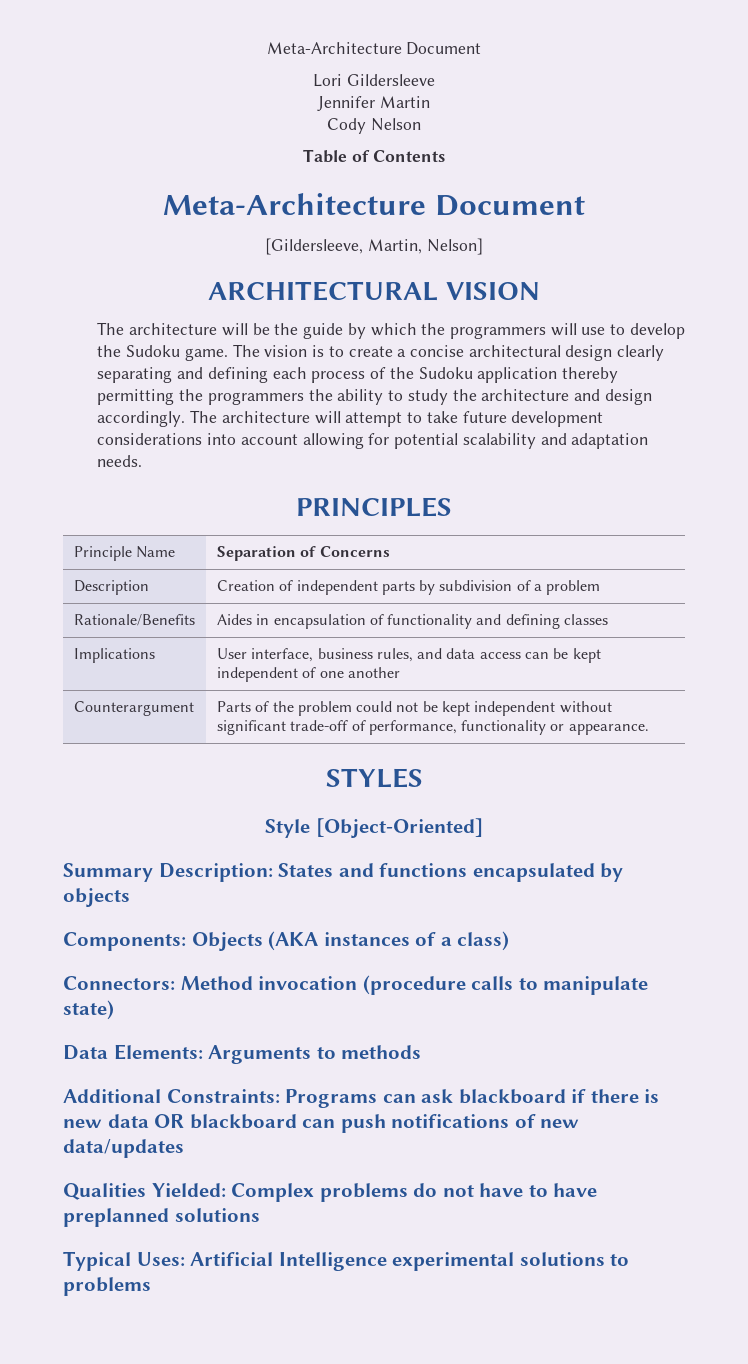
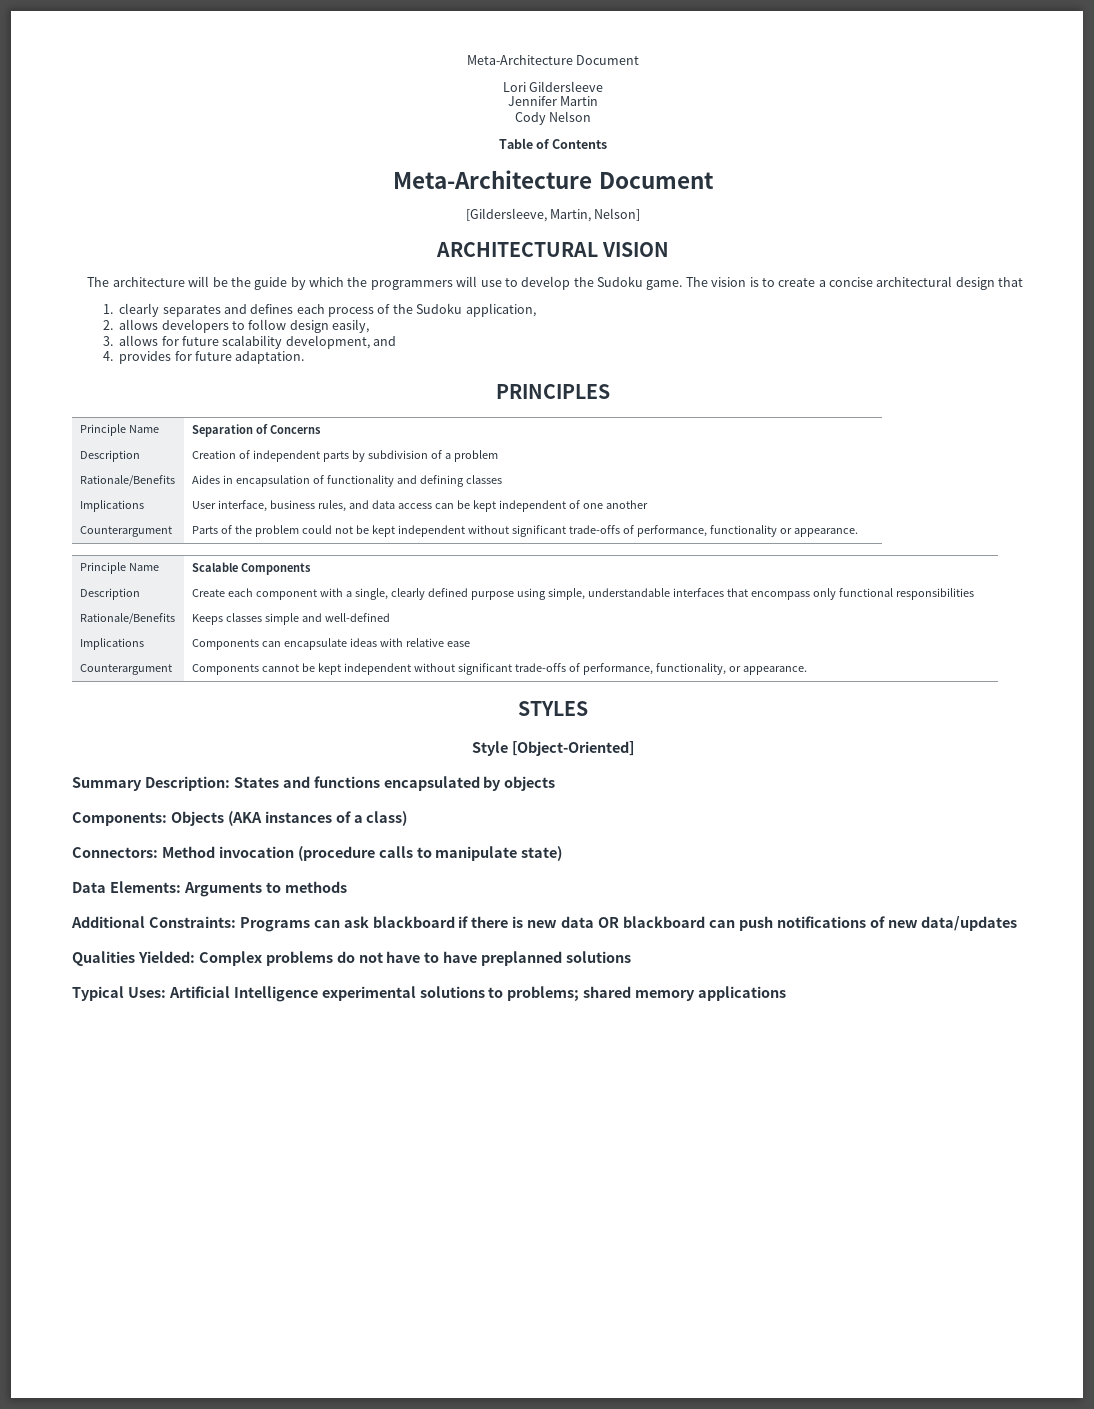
[617,345,665,361] [97,367,268,383] clearly separating and defining -> [998,277,1024,287] [102,303,294,317] that // 1. clearly separates and defines
[477,367,618,383] [97,389,652,405] [97,410,604,427] [97,433,649,449] [97,455,143,467] application thereby permitting the programmers the ability to study the architecture and design accordingly. The architecture will attempt to take future development considerations into account allowing for potential scalability and adaptation needs. -> [465,303,536,317] [102,319,370,333] [102,335,397,349] [102,351,305,364] application, // 2. allows developers to follow design easily, // 3. allows for future scalability development, and // 4. provides for future adaptation.
[290,720,349,731] trade-off -> [568,525,620,534] trade-offs
(649, 729) none -> [80,562,160,574] [192,562,312,575] [80,588,141,600] [192,588,974,600] [80,613,176,624] [192,613,390,625] [80,638,145,650] [192,638,470,650] [80,664,173,675] [192,663,807,675] // Principle Name | Scalable Components // Description | Create each component with a single, clearly defined purpose using simple, understandable interfaces that encompass only functional responsibilities // Rationale/Benefits | Keeps classes simple and well-defined // Implications | Components can encapsulate ideas with relative ease // Counterargument | Components cannot be kept independent without significant trade-offs of performance, functionality, or appearance.
[63,1277,151,1296] problems -> [507,986,787,1001] problems; shared memory applications

